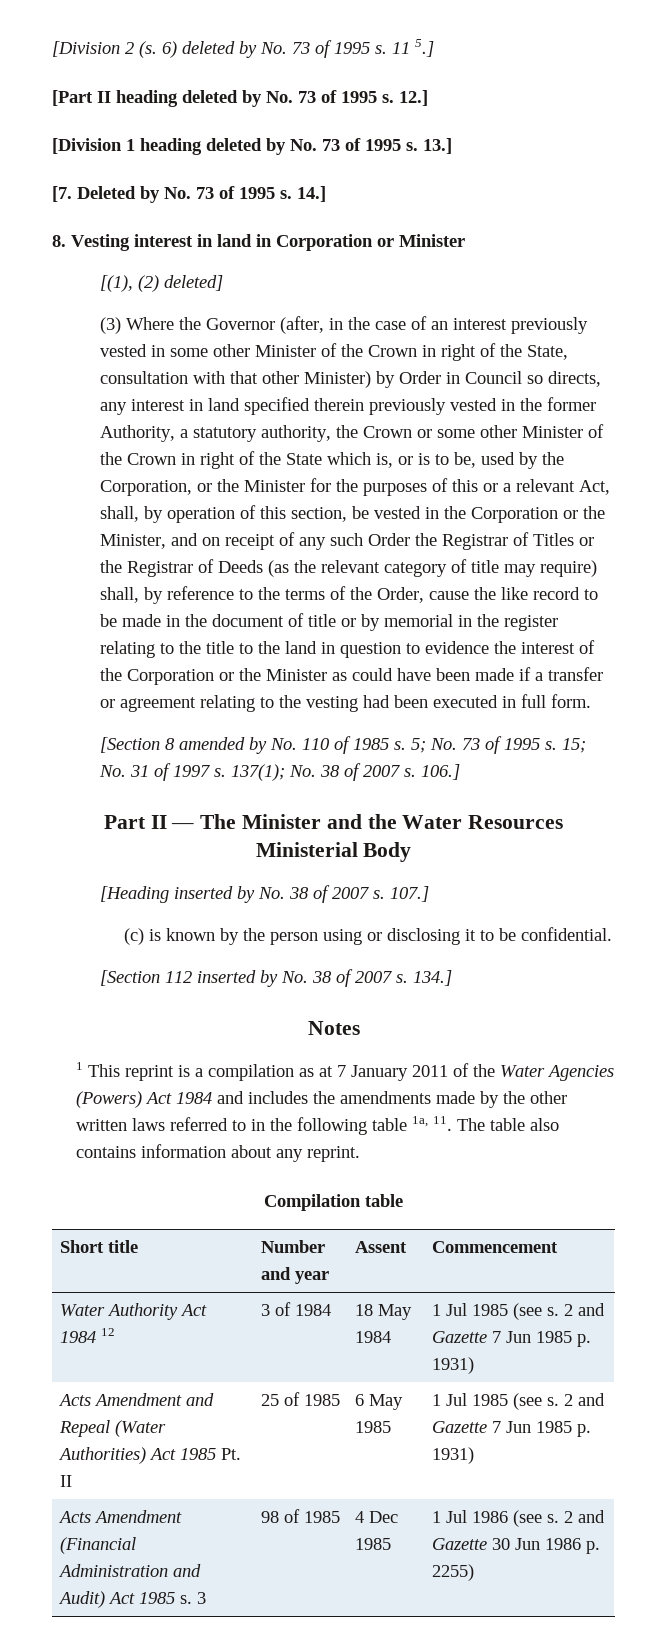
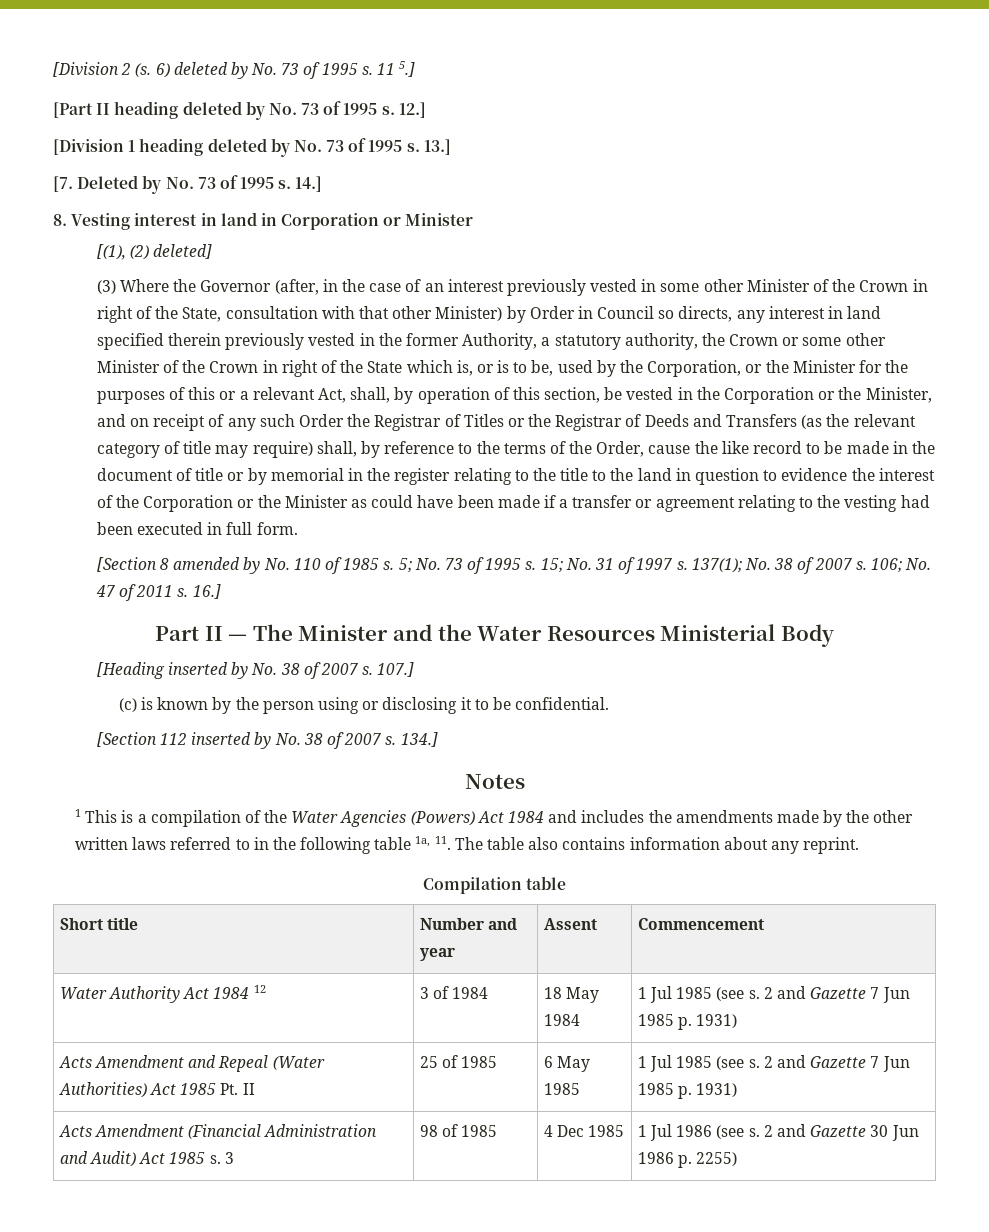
(263, 566) none -> [692,414,798,427] and Transfers
[420,764,460,780] 106.] -> [870,558,932,573] [95,584,221,601] 106; No. 47 of 2011 s. 16.]
[124,1065,174,1081] reprint -> (118, 816) none
[298,1065,448,1081] as at 7 January 2011 -> (241, 818) none

